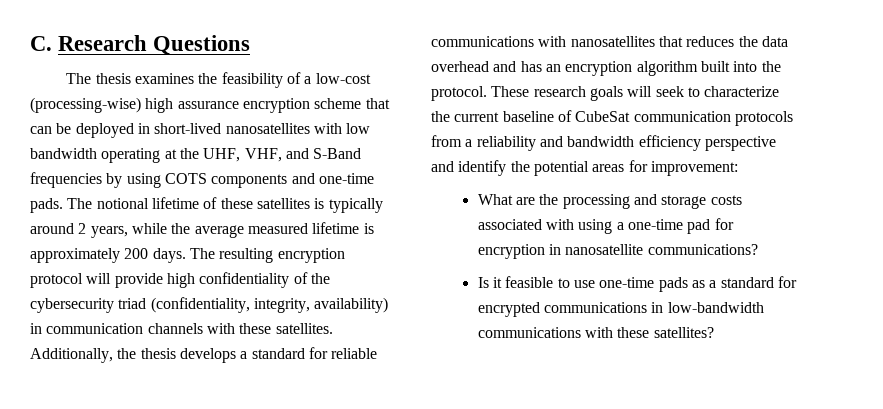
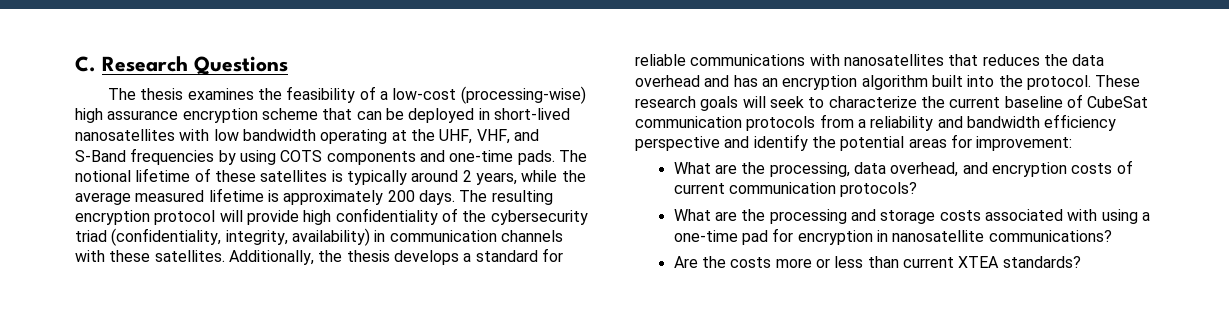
(738, 168) none -> [673,160,1133,177] [673,182,918,197] // What are the processing, data overhead, and encryption costs of current communication protocols?
[477,276,798,292] [477,302,764,317] [477,327,714,338] Is it feasible to use one-time pads as a standard for encrypted communications in low-bandwidth communications with these satellites? -> [673,256,1081,268] Are the costs more or less than current XTEA standards?

